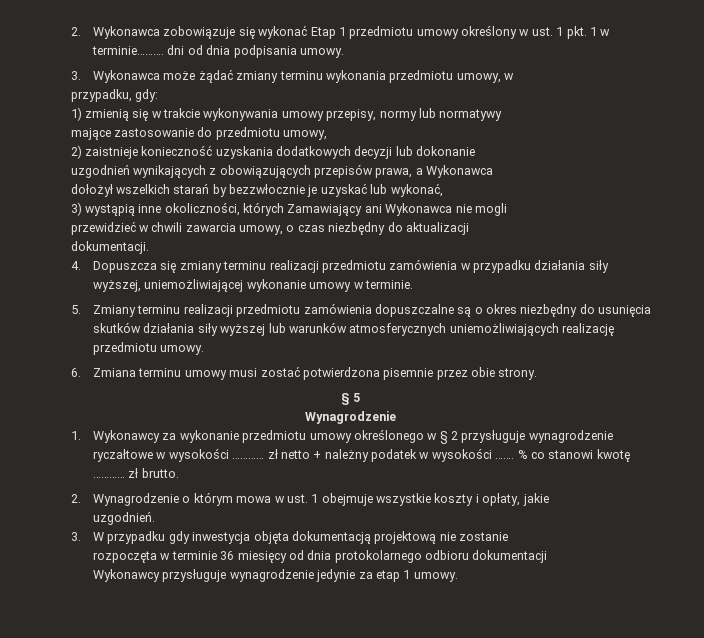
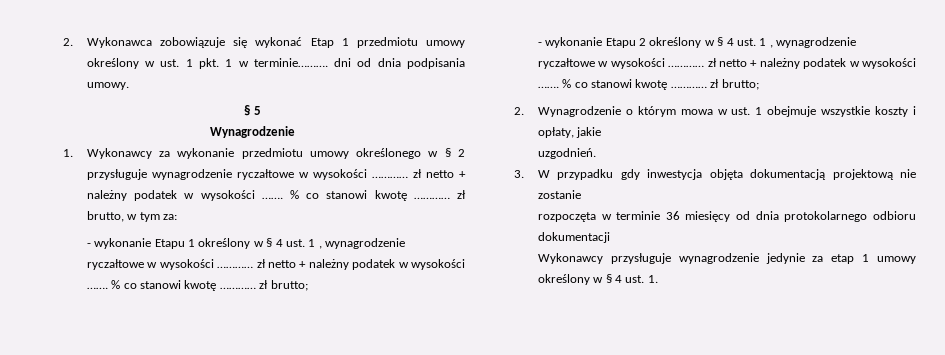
[70,69,515,83] [70,89,158,102] [70,107,503,121] [70,127,328,140] [70,145,476,159] [70,164,494,178] [70,183,443,197] [70,202,507,216] [70,221,469,235] [70,241,149,254] [70,259,609,273] [93,279,413,292] [70,303,652,317] [93,322,615,336] [93,342,205,355] [70,366,538,380] // 3. Wykonawca może żądać zmiany terminu wykonania przedmiotu umowy, w // przypadku, gdy: // 1) zmienią się w trakcie wykonywania umowy przepisy, normy lub normatywy // mające zastosowanie do przedmiotu umowy, // 2) zaistnieje konieczność uzyskania dodatkowych decyzji lub dokonanie // uzgodnień wynikających z obowiązujących przepisów prawa, a Wykonawca // dołożył wszelkich starań by bezzwłocznie je uzyskać lub wykonać, // 3) wystąpią inne okoliczności, których Zamawiający ani Wykonawca nie mogli // przewidzieć w chwili zawarcia umowy, o czas niezbędny do aktualizacji // dokumentacji. // 4. Dopuszcza się zmiany terminu realizacji przedmiotu zamówienia w przypadku działania siły wyższej, uniemożliwiającej wykonanie umowy w terminie. // 5. Zmiany terminu realizacji przedmiotu zamówienia dopuszczalne są o okres niezbędny do usunięcia skutków działania siły wyższej lub warunków atmosferycznych uniemożliwiających realizację przedmiotu umowy. // 6. Zmiana terminu umowy musi zostać potwierdzona pisemnie przez obie strony. -> (129, 86) none
[141,468,179,478] brutto. -> [86,211,178,222] [86,238,406,249] [86,259,465,270] [86,280,308,291] [537,37,857,48] [537,58,916,69] [537,79,759,90] brutto, w tym za: // - wykonanie Etapu 1 określony w § 4 ust. 1 , wynagrodzenie ryczałtowe w wysokości ………… zł netto + należny podatek w wysokości ……. % co stanowi kwotę ………… zł brutto; // - wykonanie Etapu 2 określony w § 4 ust. 1 , wynagrodzenie ryczałtowe w wysokości ………… zł netto + należny podatek w wysokości ……. % co stanowi kwotę ………… zł brutto;
[413,572,458,582] umowy. -> [877,256,916,264] [537,274,658,285] umowy określony w § 4 ust. 1.

